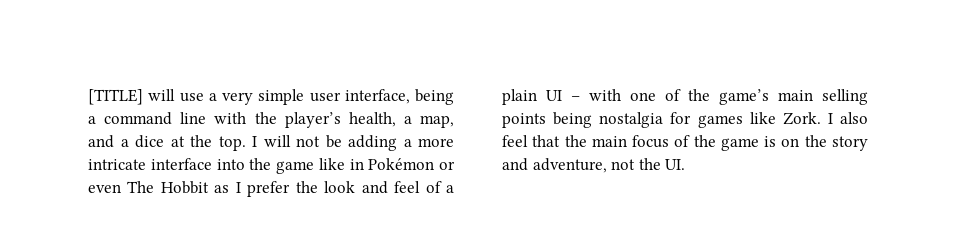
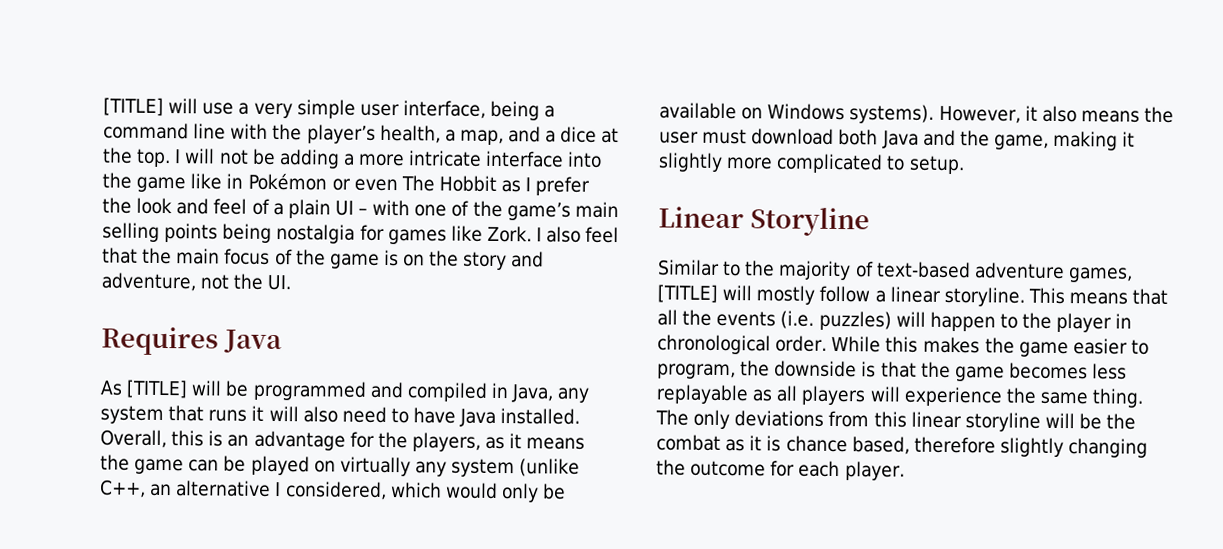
(686, 164) none -> [101,326,282,356] [100,379,590,403] [100,405,581,427] [100,429,586,452] [100,454,581,478] [99,479,567,503] [659,102,1175,124] [659,128,1136,151] [658,152,965,175] [658,206,870,237] [657,259,1133,283] [657,284,1169,307] [657,309,1133,333] [657,334,1150,358] [657,360,1128,382] [656,384,1145,408] [655,409,1137,432] [656,434,1149,458] [656,459,905,481] // Requires Java // As [TITLE] will be programmed and compiled in Java, any system that runs it will also need to have Java installed. Overall, this is an advantage for the players, as it means the game can be played on virtually any system (unlike C++, an alternative I considered, which would only be available on Windows systems). However, it also means the user must download both Java and the game, making it slightly more complicated to setup. // Linear Storyline // Similar to the majority of text-based adventure games, [TITLE] will mostly follow a linear storyline. This means that all the events (i.e. puzzles) will happen to the player in chronological order. While this makes the game easier to program, the downside is that the game becomes less replayable as all players will experience the same thing. The only deviations from this linear storyline will be the combat as it is chance based, therefore slightly changing the outcome for each player.

